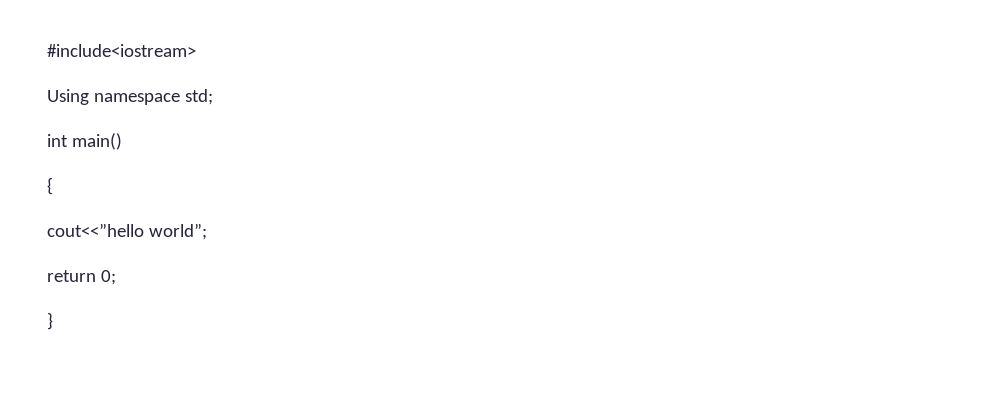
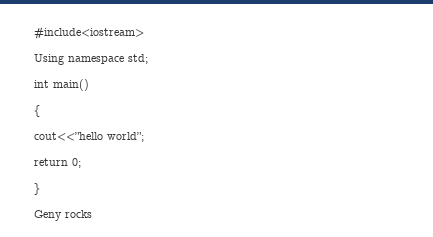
(53, 321) none -> [34,210,92,221] // Geny rocks

